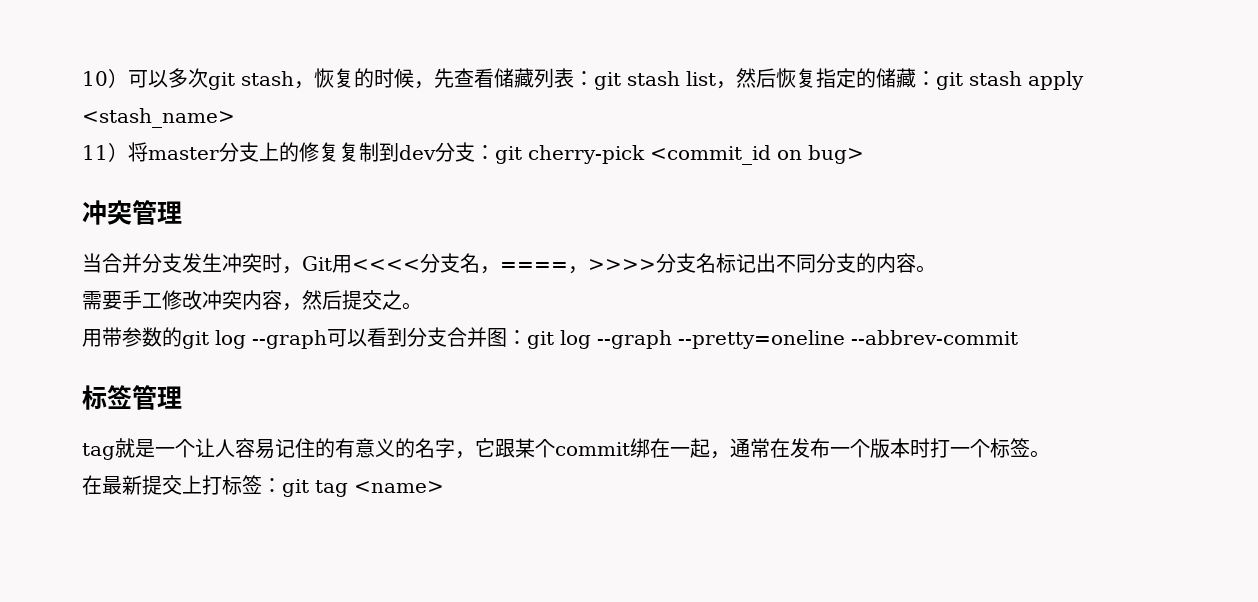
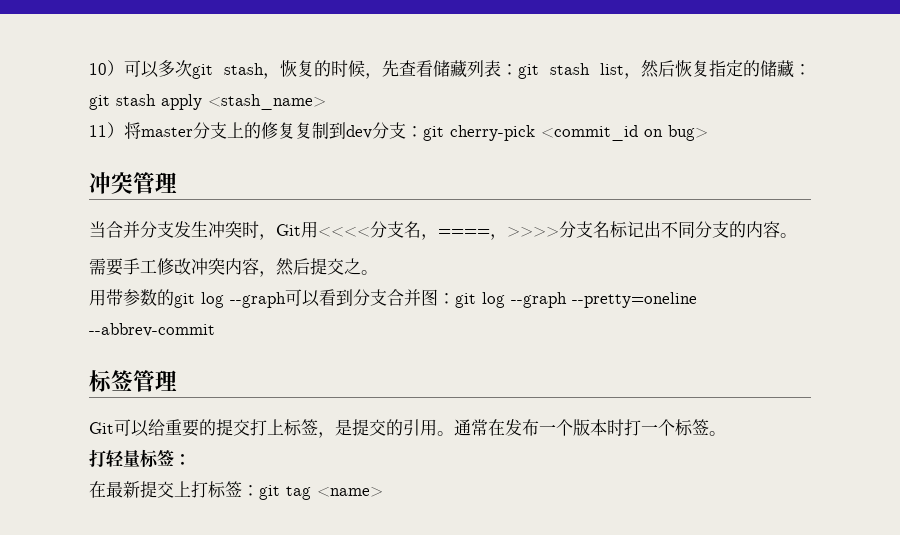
[82,438,730,460] tag就是一个让人容易记住的有意义的名字，它跟某个commit绑在一起， -> [89,419,454,438] Git可以给重要的提交打上标签，是提交的引用。
(1050, 454) none -> [89,449,191,468] // 打轻量标签：

